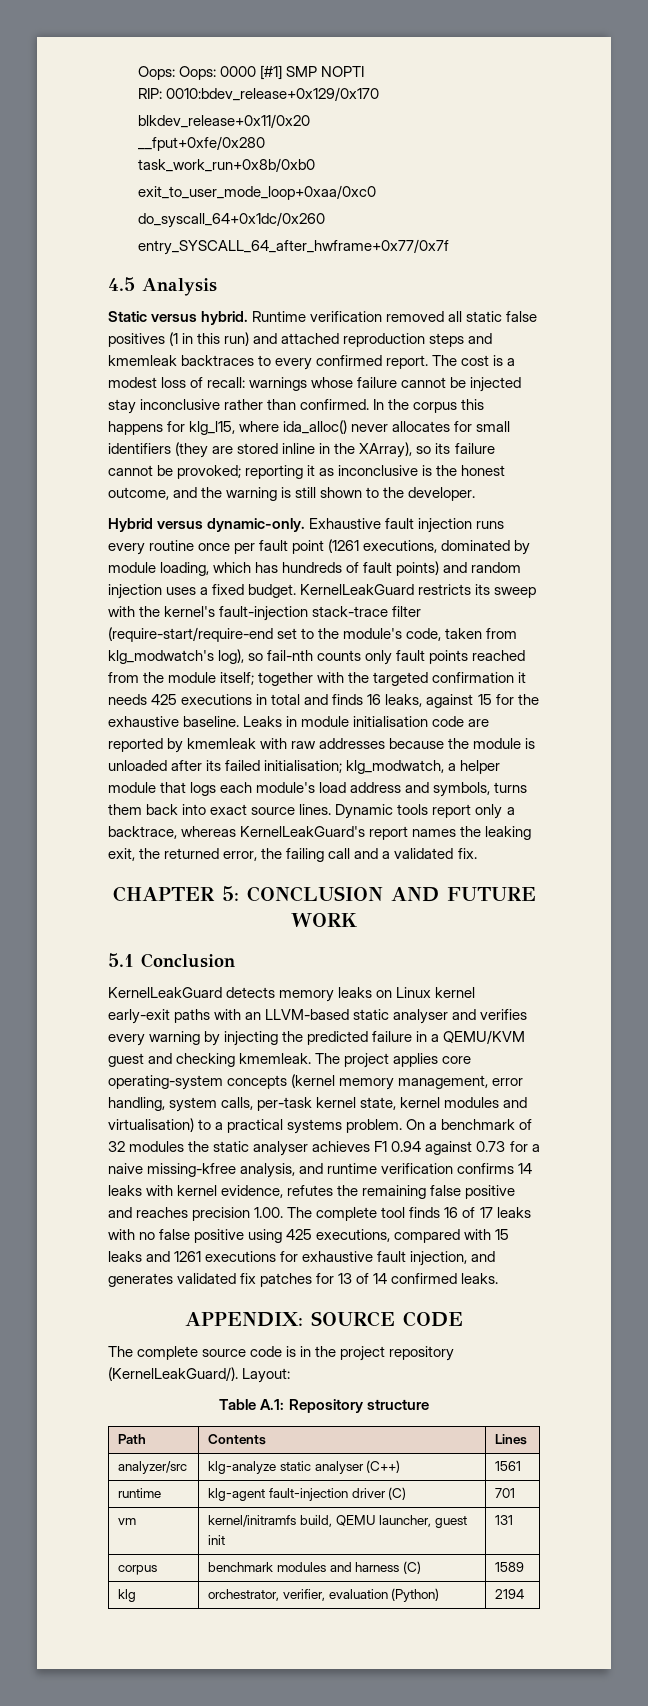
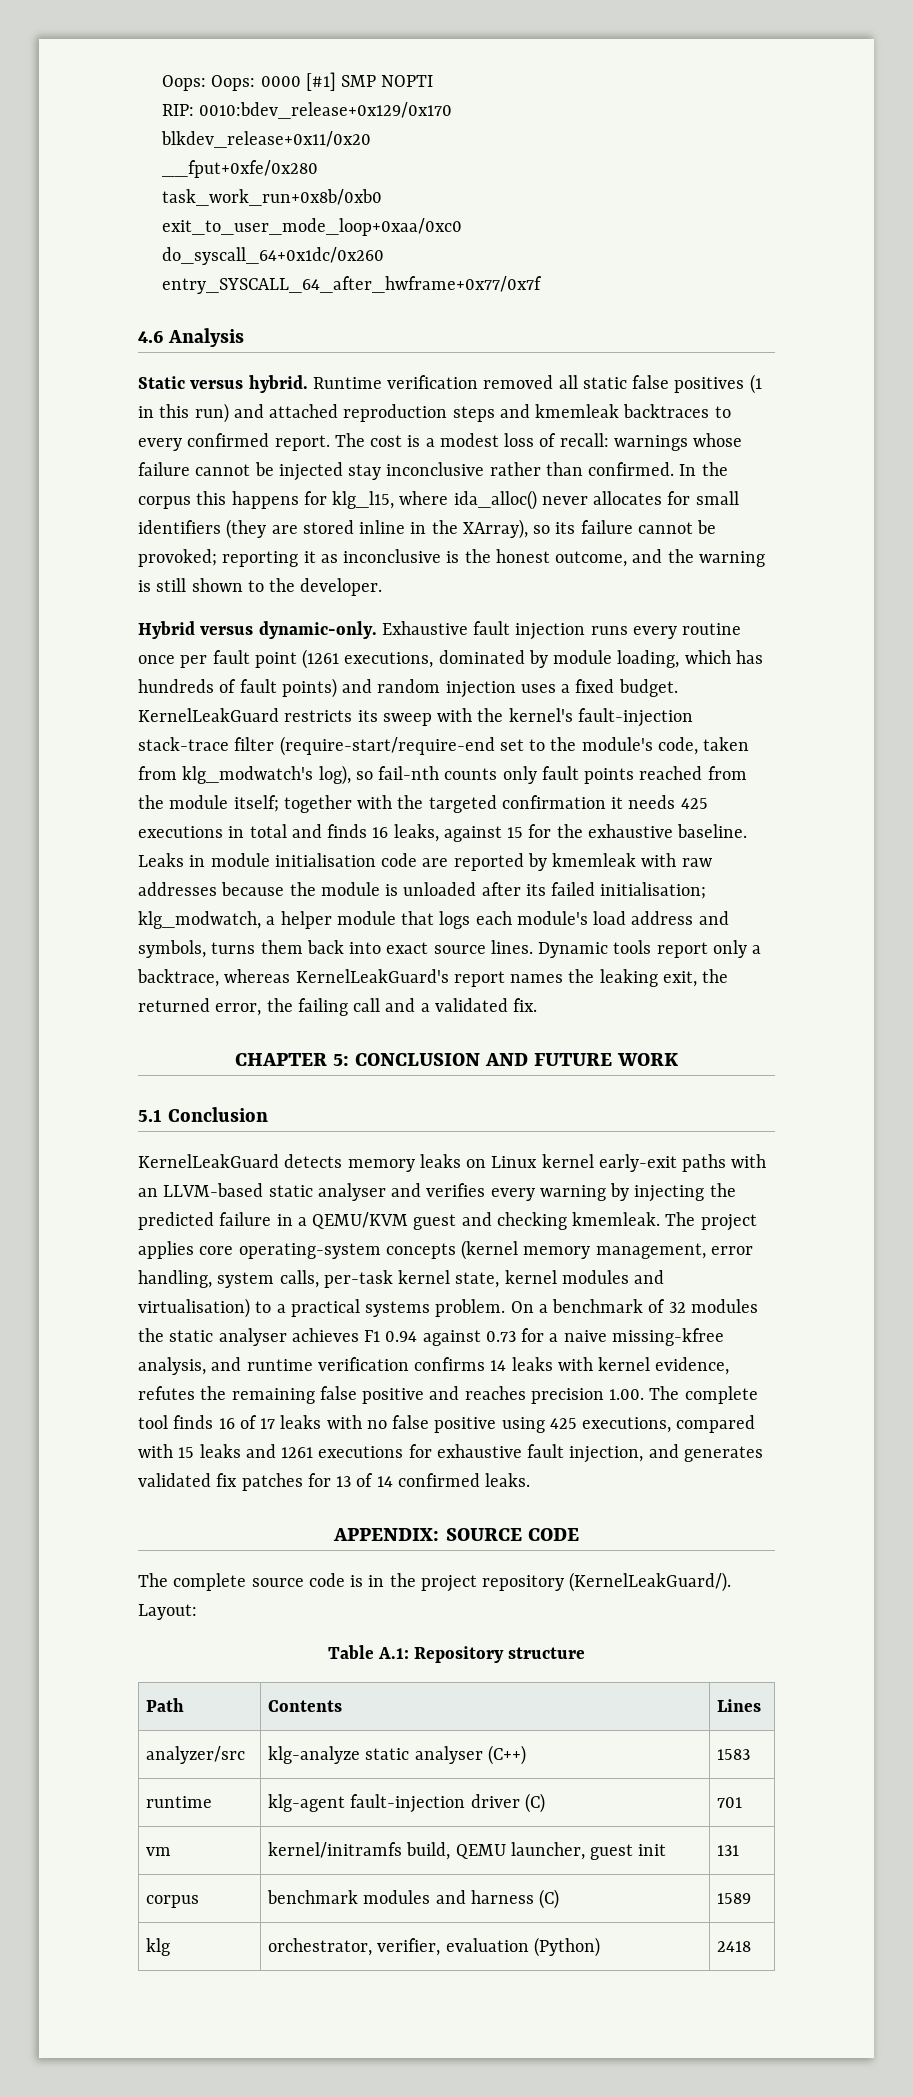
[108,277,135,291] 4.5 -> [138,330,163,343] 4.6
[495,1461,522,1471] 1561 -> [717,1749,751,1760] 1583
[495,1589,525,1599] 2194 -> [717,1941,752,1952] 2418

